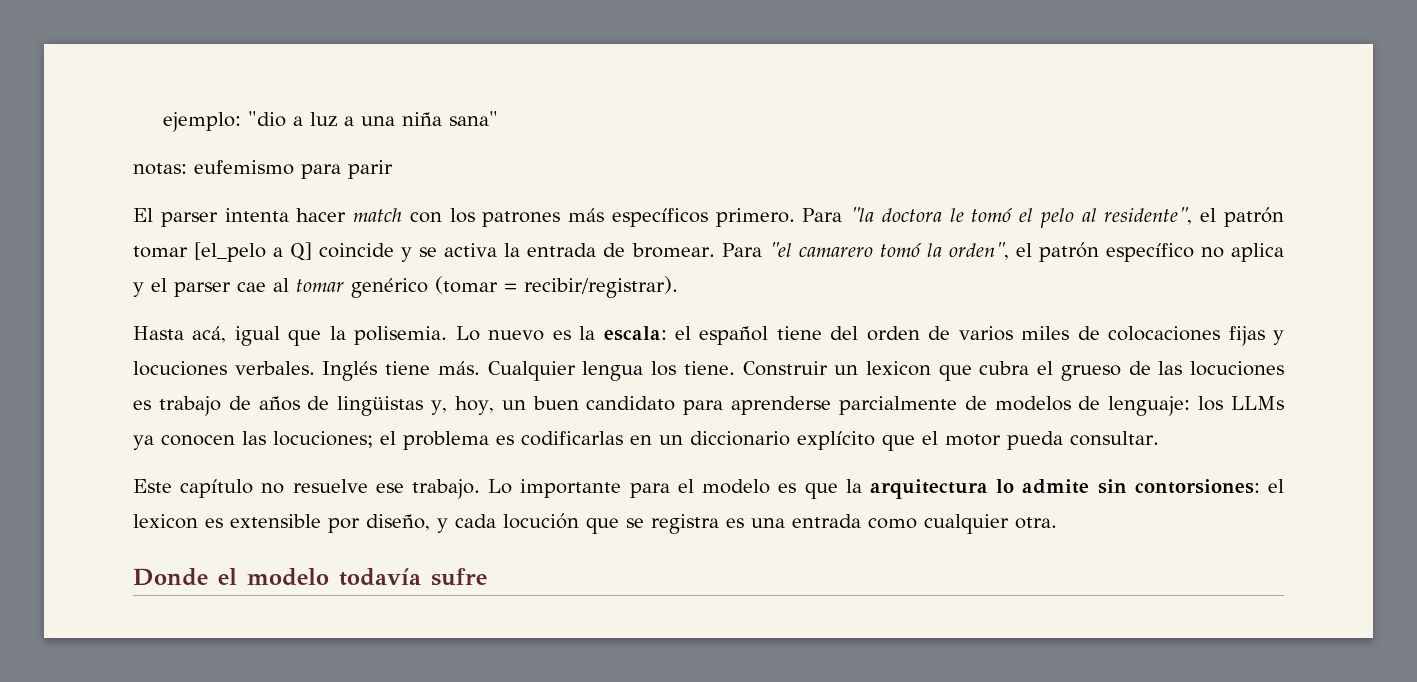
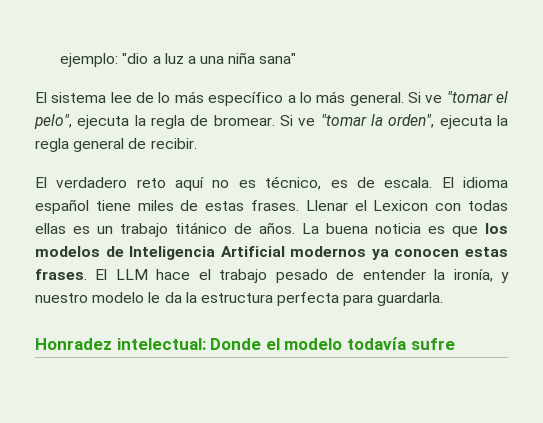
[133,160,393,179] [133,207,1285,228] [133,242,1284,262] [133,276,678,298] [133,326,1285,346] [133,361,1284,381] [133,396,1284,416] [133,431,1159,451] [133,479,1284,499] [133,513,1057,534] notas: eufemismo para parir // El parser intenta hacer match con los patrones más específicos primero. Para "la doctora le tomó el pelo al residente", el patrón tomar [el_pelo a Q] coincide y se activa la entrada de bromear. Para "el camarero tomó la orden", el patrón específico no aplica y el parser cae al tomar genérico (tomar = recibir/registrar). // Hasta acá, igual que la polisemia. Lo nuevo es la escala: el español tiene del orden de varios miles de colocaciones fijas y locuciones verbales. Inglés tiene más. Cualquier lengua los tiene. Construir un lexicon que cubra el grueso de las locuciones es trabajo de años de lingüistas y, hoy, un buen candidato para aprenderse parcialmente de modelos de lenguaje: los LLMs ya conocen las locuciones; el problema es codificarlas en un diccionario explícito que el motor pueda consultar. // Este capítulo no resuelve ese trabajo. Lo importante para el modelo es que la arquitectura lo admite sin contorsiones: el lexicon es extensible por diseño, y cada locución que se registra es una entrada como cualquier otra. // -> [35,91,508,106] [34,114,508,129] [35,138,197,152] [35,176,509,191] [35,199,509,214] [35,222,508,237] [35,246,508,260] [35,269,509,283] [35,292,444,306] [35,338,206,350] El sistema lee de lo más específico a lo más general. Si ve "tomar el pelo", ejecuta la regla de bromear. Si ve "tomar la orden", ejecuta la regla general de recibir. // El verdadero reto aquí no es técnico, es de escala. El idioma español tiene miles de estas frases. Llenar el Lexicon con todas ellas es un trabajo titánico de años. La buena noticia es que los modelos de Inteligencia Artificial modernos ya conocen estas frases. El LLM hace el trabajo pesado de entender la ironía, y nuestro modelo le da la estructura perfecta para guardarla. // Honradez intelectual:

